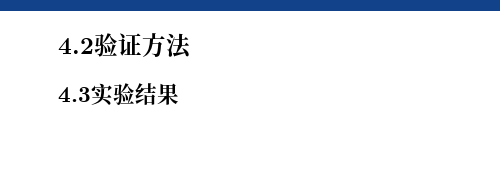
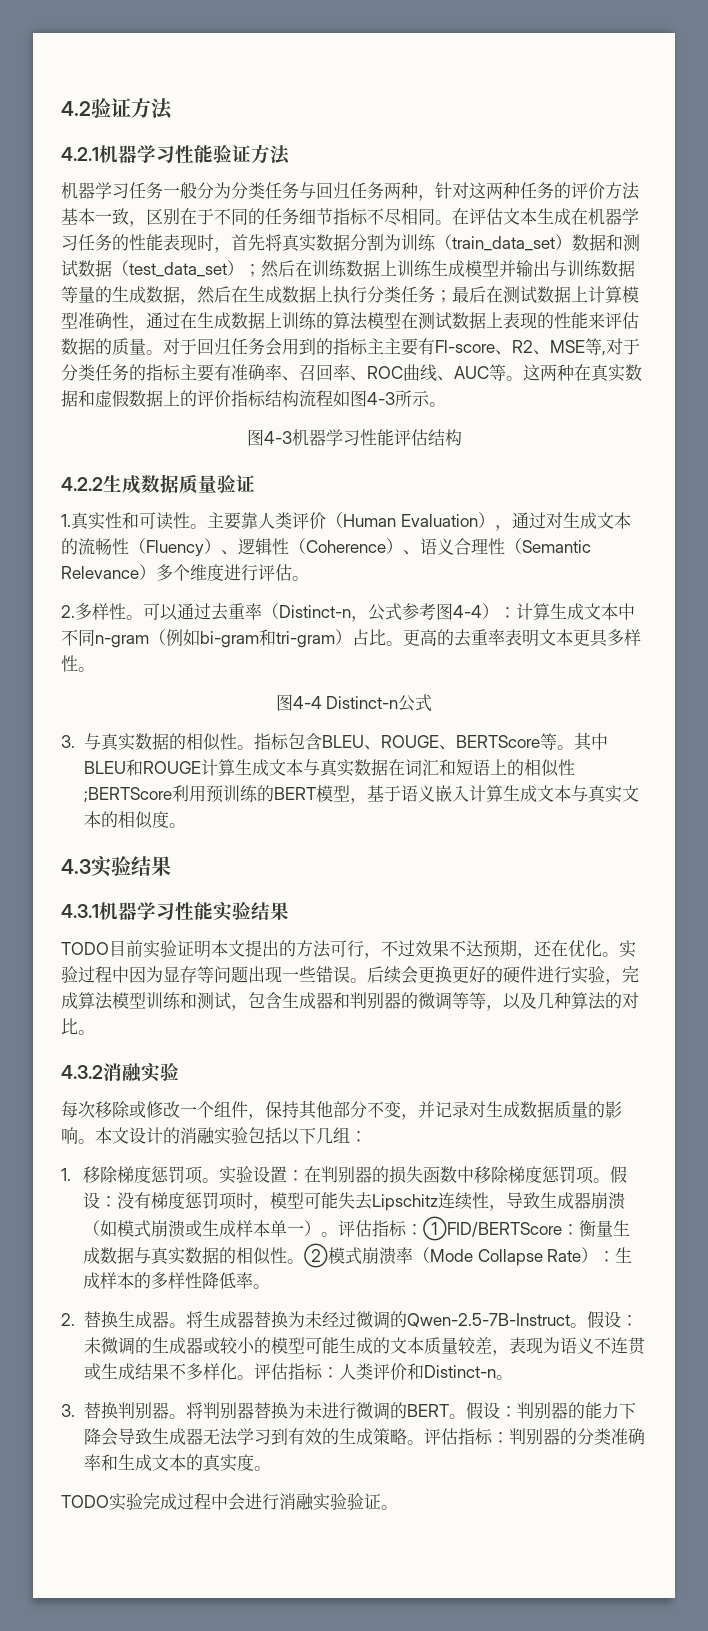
[58,83,179,106] 4.3实验结果 -> [61,144,290,165] [61,182,640,201] [61,208,639,227] [61,234,640,253] [61,260,635,278] [61,286,639,305] [61,312,639,331] [61,338,640,356] [61,364,642,382] [61,390,446,407] [246,429,462,446] [61,474,255,494] [61,512,631,531] [61,538,591,557] [61,564,309,581] [61,603,635,622] [61,629,641,648] [61,655,95,672] [275,694,433,712] [61,732,608,751] [83,759,575,777] [83,785,639,804] [83,811,186,829] [61,856,171,877] [61,902,289,921] [61,940,636,959] [61,966,639,985] [61,992,639,1011] [61,1018,95,1035] [61,1063,179,1083] [61,1100,622,1120] [61,1127,367,1145] [61,1166,628,1184] [83,1192,626,1211] [83,1216,631,1241] [83,1243,633,1268] [83,1272,271,1289] [61,1311,638,1329] [83,1337,646,1356] [83,1363,513,1380] [61,1402,636,1420] [83,1428,645,1446] [83,1454,271,1472] [61,1493,398,1511] 4.2.1机器学习性能验证方法 // 机器学习任务一般分为分类任务与回归任务两种，针对这两种任务的评价方法基本一致，区别在于不同的任务细节指标不尽相同。在评估文本生成在机器学习任务的性能表现时，首先将真实数据分割为训练（train_data_set）数据和测试数据（test_data_set）；然后在训练数据上训练生成模型并输出与训练数据等量的生成数据，然后在生成数据上执行分类任务；最后在测试数据上计算模型准确性，通过在生成数据上训练的算法模型在测试数据上表现的性能来评估数据的质量。对于回归任务会用到的指标主主要有Fl-score、R2、MSE等,对于分类任务的指标主要有准确率、召回率、ROC曲线、AUC等。这两种在真实数据和虚假数据上的评价指标结构流程如图4-3所示。 // 图4-3机器学习性能评估结构 // 4.2.2生成数据质量验证 // 1.真实性和可读性。主要靠人类评价（Human Evaluation），通过对生成文本的流畅性（Fluency）、逻辑性（Coherence）、语义合理性（Semantic Relevance）多个维度进行评估。 // 2.多样性。可以通过去重率（Distinct-n，公式参考图4-4）：计算生成文本中不同n-gram（例如bi-gram和tri-gram）占比。更高的去重率表明文本更具多样性。 // 图4-4 Distinct-n公式 // 3.与真实数据的相似性。指标包含BLEU、ROUGE、BERTScore等。其中BLEU和ROUGE计算生成文本与真实数据在词汇和短语上的相似性;BERTScore利用预训练的BERT模型，基于语义嵌入计算生成文本与真实文本的相似度。 // 4.3实验结果 // 4.3.1机器学习性能实验结果 // TODO目前实验证明本文提出的方法可行，不过效果不达预期，还在优化。实验过程中因为显存等问题出现一些错误。后续会更换更好的硬件进行实验，完成算法模型训练和测试，包含生成器和判别器的微调等等，以及几种算法的对比。 // 4.3.2消融实验 // 每次移除或修改一个组件，保持其他部分不变，并记录对生成数据质量的影响。本文设计的消融实验包括以下几组： // 1.移除梯度惩罚项。实验设置：在判别器的损失函数中移除梯度惩罚项。假设：没有梯度惩罚项时，模型可能失去Lipschitz连续性，导致生成器崩溃（如模式崩溃或生成样本单一）。评估指标：①FID/BERTScore：衡量生成数据与真实数据的相似性。②模式崩溃率（Mode Collapse Rate）：生成样本的多样性降低率。 // 2.替换生成器。将生成器替换为未经过微调的Qwen-2.5-7B-Instruct。假设：未微调的生成器或较小的模型可能生成的文本质量较差，表现为语义不连贯或生成结果不多样化。评估指标：人类评价和Distinct-n。 // 3.替换判别器。将判别器替换为未进行微调的BERT。假设：判别器的能力下降会导致生成器无法学习到有效的生成策略。评估指标：判别器的分类准确率和生成文本的真实度。 // TODO实验完成过程中会进行消融实验验证。

